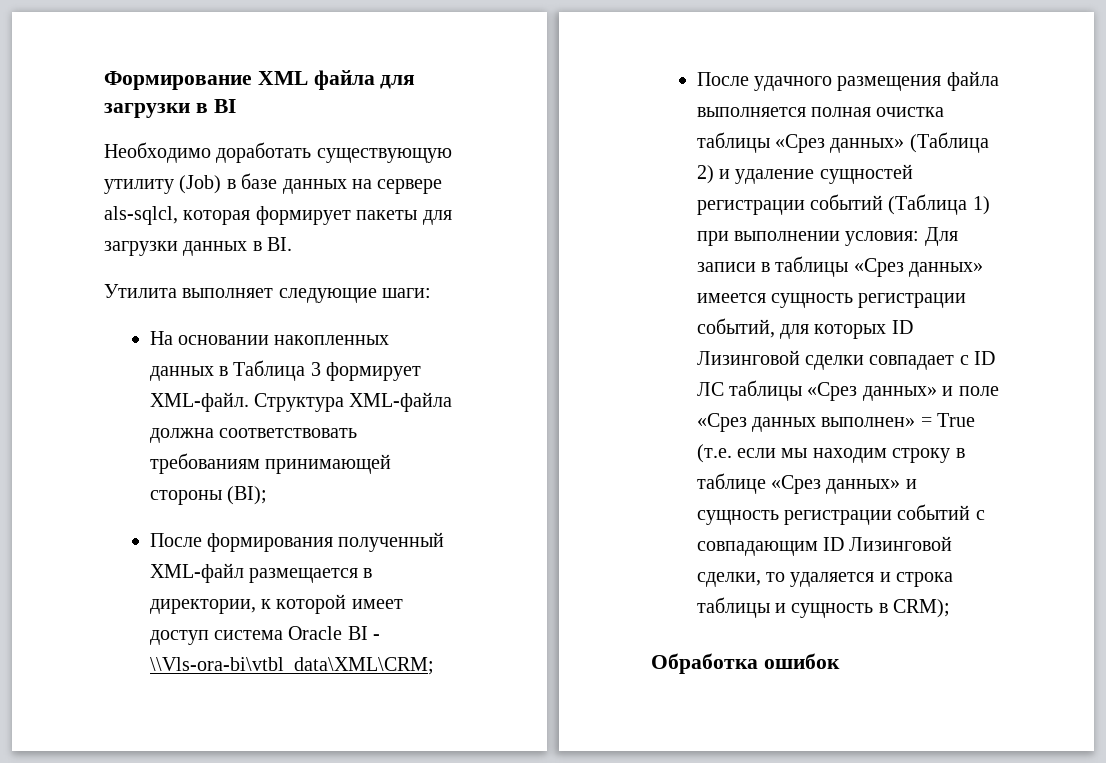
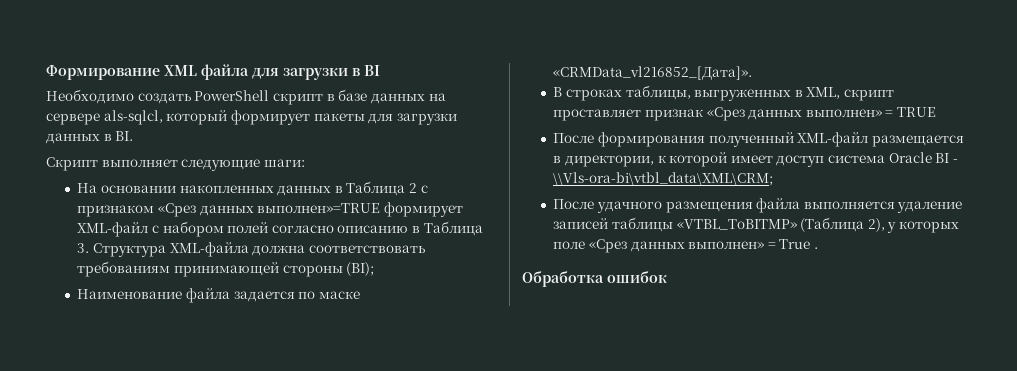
[216,142,452,163] [104,175,222,194] доработать существующую утилиту (Job) -> [137,90,323,105] создать PowerShell скрипт
[183,210,251,225] которая -> [166,110,228,125] который
[104,284,177,298] Утилита -> [46,157,98,171] Скрипт
[310,362,422,381] [149,392,249,412] 3 формирует XML-файл. -> [409,183,428,193] [77,202,463,217] [77,221,483,237] [77,243,90,253] 2 с признаком «Срез данных выполнен»=TRUE формирует XML-файл с набором полей согласно описанию в Таблица 3.
(267, 495) none -> [77,288,360,303] [553,66,753,80] [553,85,895,101] [553,107,937,121] // Наименование файла задается по маске «CRMData_vl216852_[Дата]». // В строках таблицы, выгруженных в XML, скрипт проставляет признак «Срез данных выполнен» = TRUE
[810,107,945,117] [696,132,989,153] [696,164,913,184] [696,194,990,215] [696,227,958,246] [696,256,984,277] [696,293,967,308] [696,318,913,339] [696,350,996,370] [696,380,954,401] полная очистка таблицы «Срез данных» (Таблица 2) и удаление сущностей регистрации событий (Таблица 1) при выполнении условия: Для записи в таблицы «Срез данных» имеется сущность регистрации событий, для которых ID Лизинговой сделки совпадает с ID ЛС таблицы «Срез данных» и -> [897,201,963,213] [553,217,960,233] удаление записей таблицы «VTBL_ToBITMP» (Таблица 2), у которых
[696,444,965,463] [696,473,917,494] [696,504,985,525] [696,536,953,556] [696,572,954,587] [696,597,951,618] (т.е. если мы находим строку в таблице «Срез данных» и сущность регистрации событий с совпадающим ID Лизинговой сделки, то удаляется и строка таблицы и сущность в CRM); -> [814,247,819,249] .

